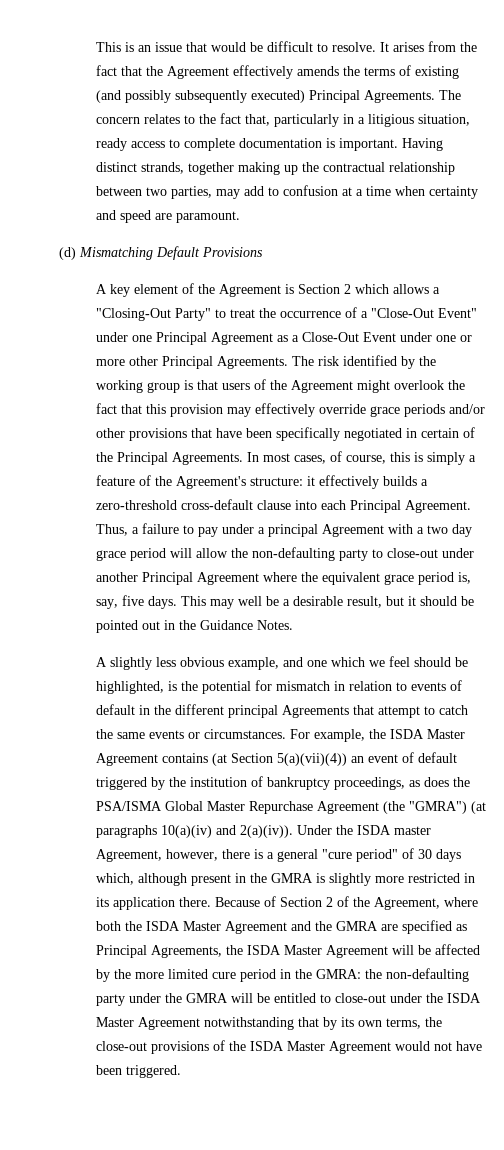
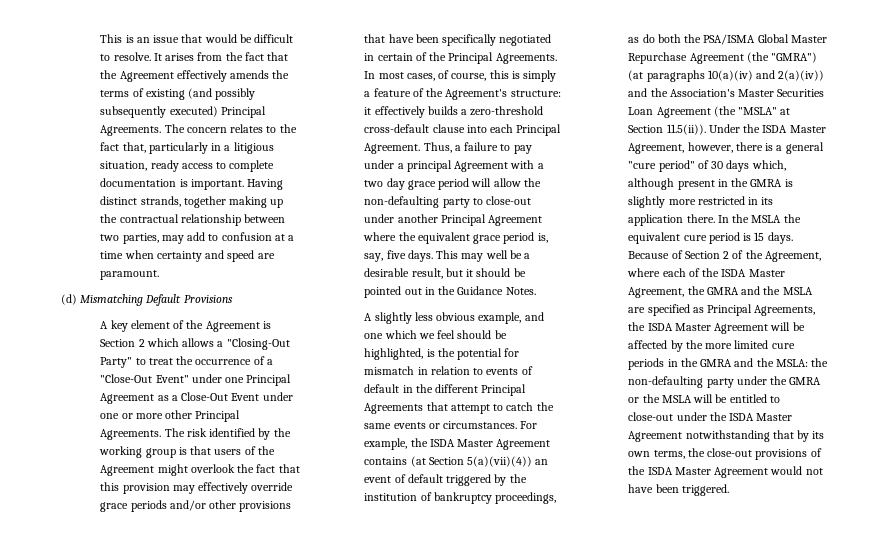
[227,705,278,718] principal -> [481,384,527,396] Principal
[423,777,449,787] does -> [642,34,681,43] do both
[239,825,293,838] 2(a)(iv)). -> [778,70,825,81] [628,88,825,97] [628,106,791,118] [628,124,706,135] 2(a)(iv)) and the Association's Master Securities Loan Agreement (the "MSLA" at Section 11.5(ii)).
[393,826,431,835] master -> [789,125,826,133] Master
(211, 902) none -> [717,214,801,223] [628,232,793,244] In the MSLA the equivalent cure period is 15 days.
[95,921,378,934] both the ISDA Master Agreement and the GMRA -> [662,268,785,277] [628,286,813,298] each of the ISDA Master Agreement, the GMRA and the MSLA
[239,969,361,982] period in the GMRA: -> [628,358,808,370] periods in the GMRA and the MSLA:
(228, 998) none -> [628,394,692,403] or the MSLA

